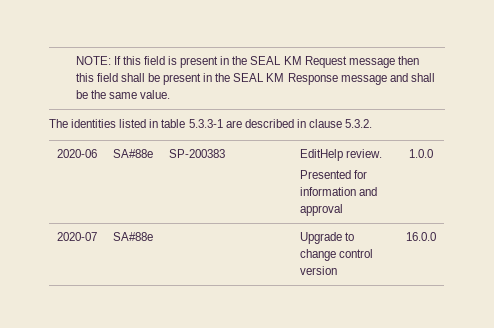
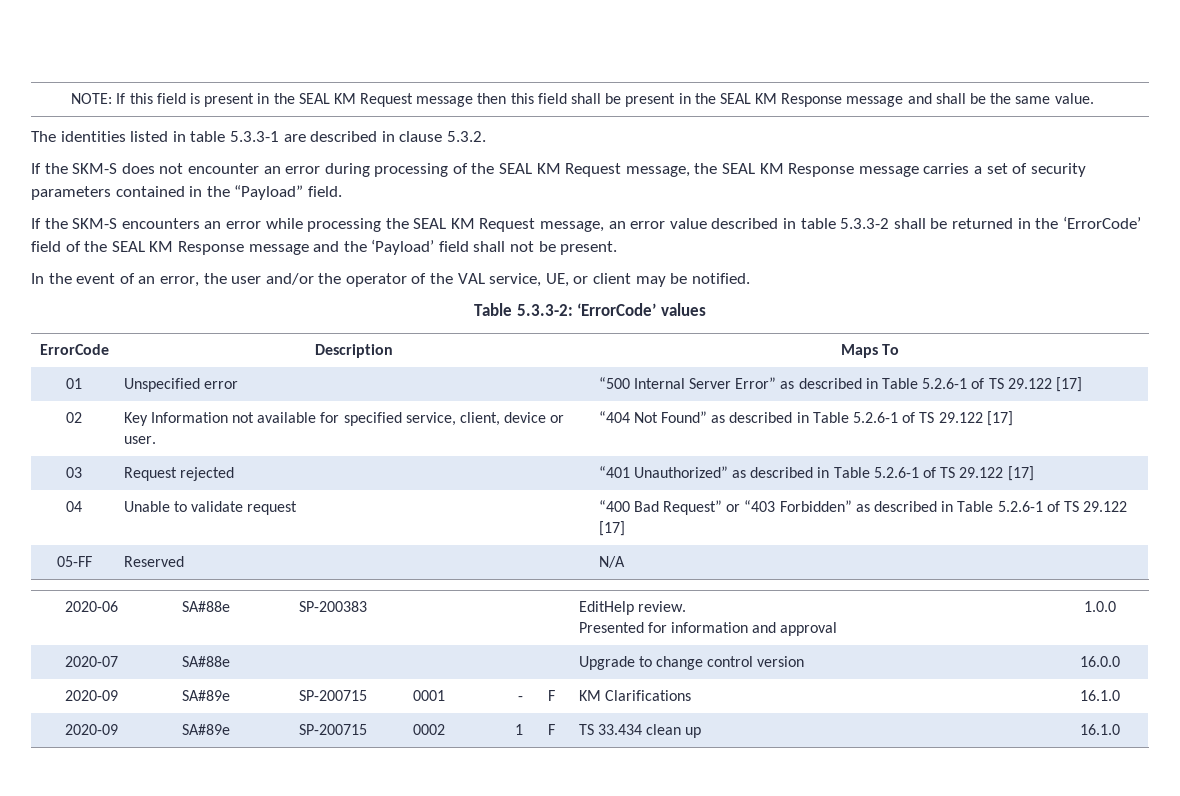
(373, 123) none -> [31,163,1086,177] [31,185,342,200] [31,216,1141,232] [31,239,618,255] [31,273,750,287] [474,303,706,316] [39,344,109,355] [315,344,393,358] [840,344,900,358] [66,378,82,389] [123,378,238,392] [598,377,1082,392] [66,412,82,423] [123,412,565,426] [123,436,156,444] [598,411,1013,426] [66,467,82,478] [123,467,234,481] [598,466,1034,481] [66,501,82,512] [123,501,298,515] [598,500,1128,515] [598,521,625,536] [56,556,92,567] [123,556,184,567] [598,556,625,568] // If the SKM-S does not encounter an error during processing of the SEAL KM Request message, the SEAL KM Response message carries a set of security parameters contained in the “Payload” field. // If the SKM-S encounters an error while processing the SEAL KM Request message, an error value described in table 5.3.3-2 shall be returned in the ‘ErrorCode’ field of the SEAL KM Response message and the ‘Payload’ field shall not be present. // In the event of an error, the user and/or the operator of the VAL service, UE, or client may be notified. // Table 5.3.3-2: ‘ErrorCode’ values // ErrorCode | Description | Maps To // 01 | Unspecified error | “500 Internal Server Error” as described in Table 5.2.6-1 of TS 29.122 [17] // 02 | Key Information not available for specified service, client, device or user. | “404 Not Found” as described in Table 5.2.6-1 of TS 29.122 [17] // 03 | Request rejected | “401 Unauthorized” as described in Table 5.2.6-1 of TS 29.122 [17] // 04 | Unable to validate request | “400 Bad Request” or “403 Forbidden” as described in Table 5.2.6-1 of TS 29.122 [17] // 05-FF | Reserved | N/A
(436, 236) none -> [64,690,118,701] [181,690,230,701] [299,690,367,701] [412,690,445,701] [518,696,524,701] [547,690,555,701] [578,690,691,701] [1080,690,1120,701] [64,724,118,735] [181,724,230,735] [299,724,367,735] [412,724,445,735] [515,724,524,735] [547,724,555,735] [578,724,702,738] [1080,724,1120,735] // 2020-09 | SA#89e | SP-200715 | 0001 | - | F | KM Clarifications | 16.1.0 // 2020-09 | SA#89e | SP-200715 | 0002 | 1 | F | TS 33.434 clean up | 16.1.0

